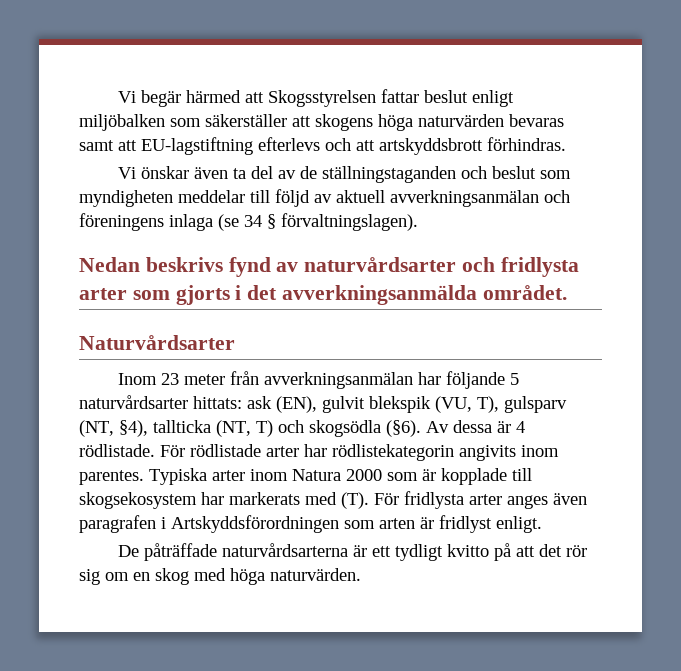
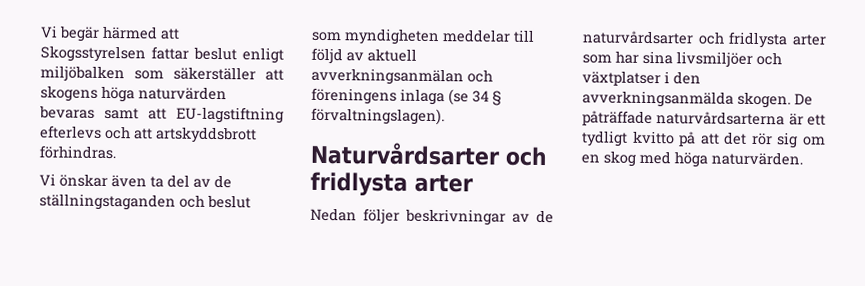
[79,257,299,277] Nedan beskrivs fynd av -> [310,141,547,167] [310,171,474,196] [310,207,554,226] Naturvårdsarter och fridlysta arter // Nedan följer beskrivningar av de
[175,285,567,305] [79,335,235,350] [117,371,519,389] [79,395,567,413] [79,420,525,437] [79,444,559,461] [79,468,532,485] [79,491,587,509] [79,515,542,533] gjorts i det avverkningsanmälda området. // Naturvårdsarter // Inom 23 meter från avverkningsanmälan har följande 5 naturvårdsarter hittats: ask (EN), gulvit blekspik (VU, T), gulsparv (NT, §4), tallticka (NT, T) och skogsödla (§6). Av dessa är 4 rödlistade. För rödlistade arter har rödlistekategorin angivits inom parentes. Typiska arter inom Natura 2000 som är kopplade till skogsekosystem har markerats med (T). För fridlysta arter anges även paragrafen i Artskyddsförordningen som arten är fridlyst enligt. // -> [615,50,782,68] [582,70,701,87] [582,90,791,109] har sina livsmiljöer och växtplatser i den avverkningsanmälda skogen.

